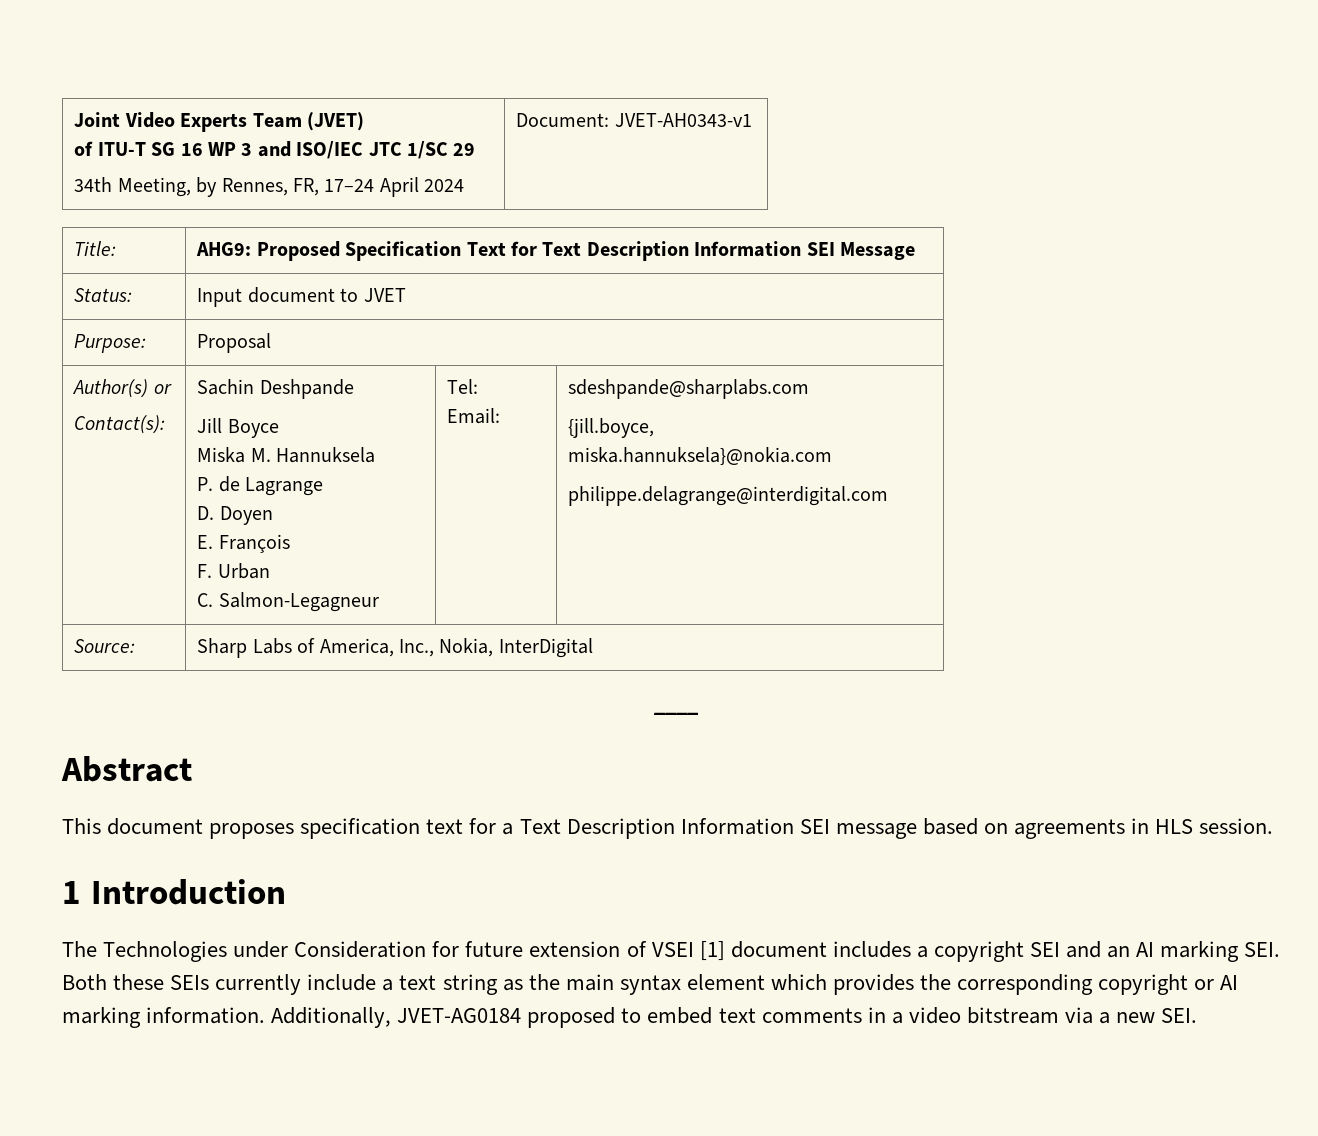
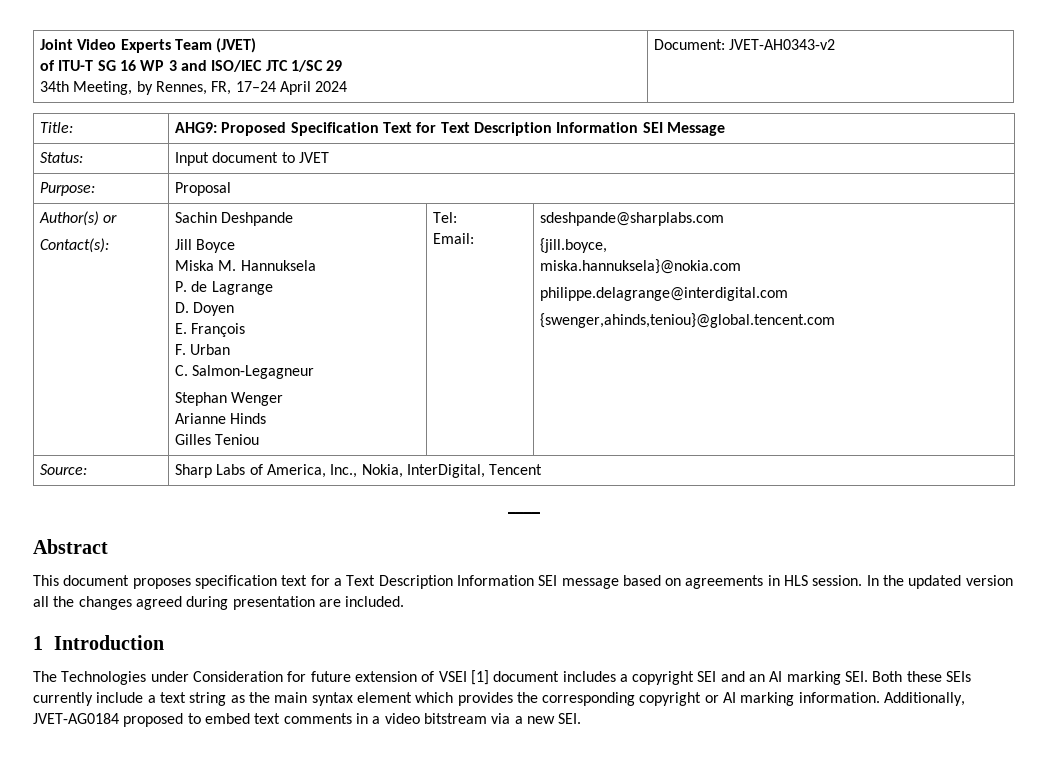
[614,113,752,127] JVET-AH0343-v1 -> [729,39,836,50] JVET-AH0343-v2
(379, 602) none -> [174,392,284,406] [174,413,267,424] [174,434,260,445] // Stephan Wenger // Arianne Hinds // Gilles Teniou
(889, 496) none -> [539,313,835,328] // {swenger,ahinds,teniou}@global.tencent.com
[498,638,593,658] InterDigital -> [406,464,543,478] InterDigital, Tencent
(1274, 826) none -> [866,575,1013,589] [33,596,405,610] In the updated version all the changes agreed during presentation are included.

